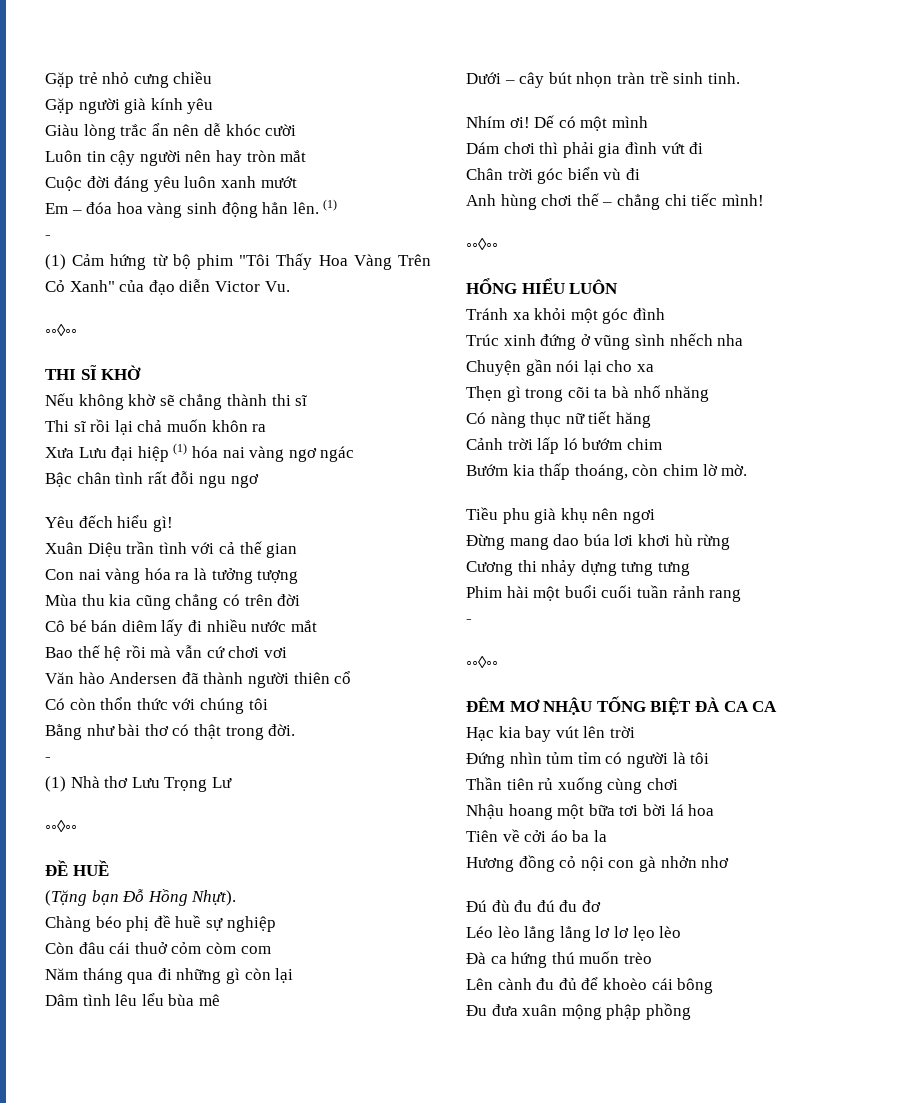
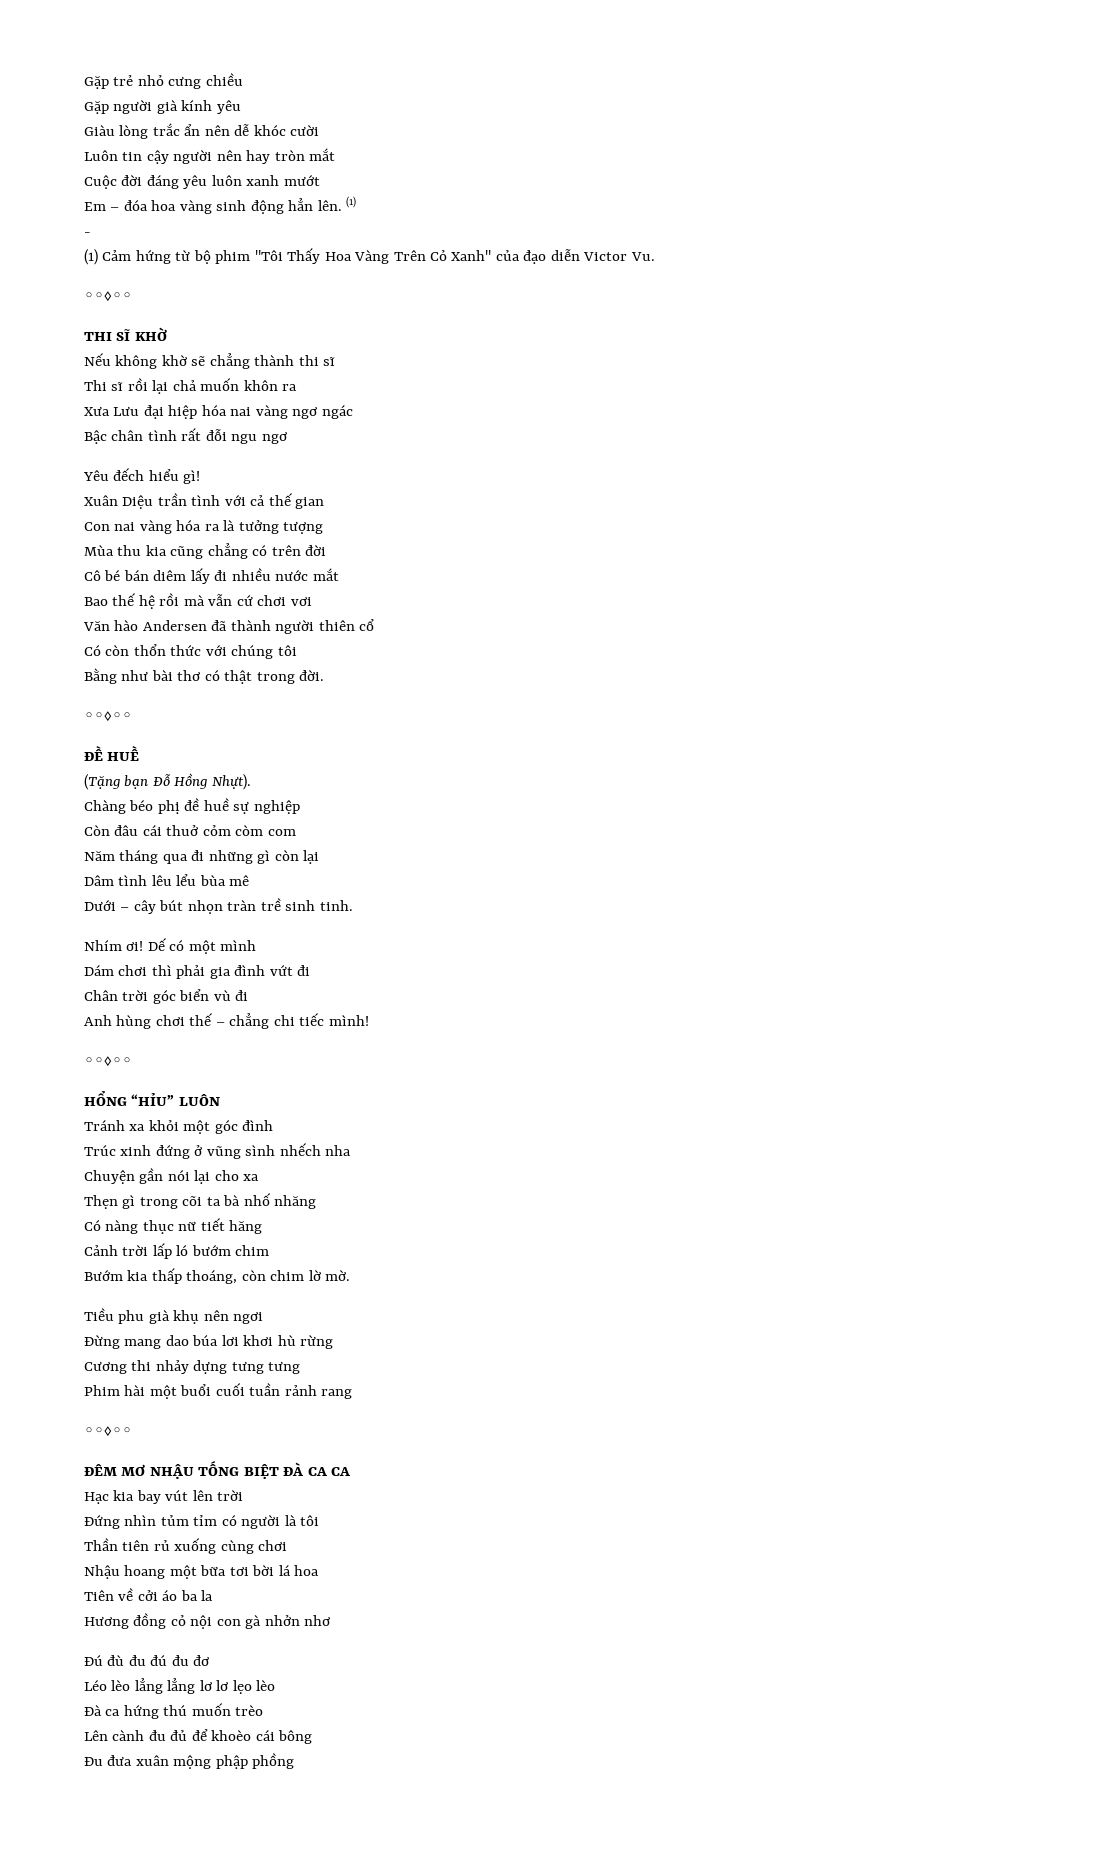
[173,443,188,455] (1) -> (198, 412) none
[45,757,51,762] [45,776,232,792] // - // (1) Nhà thơ Lưu Trọng Lư -> (325, 675) none
[521,278,565,294] HIỂU -> [131,1093,175,1106] “HỈU”
[466,619,472,624] // - -> (353, 1394) none

